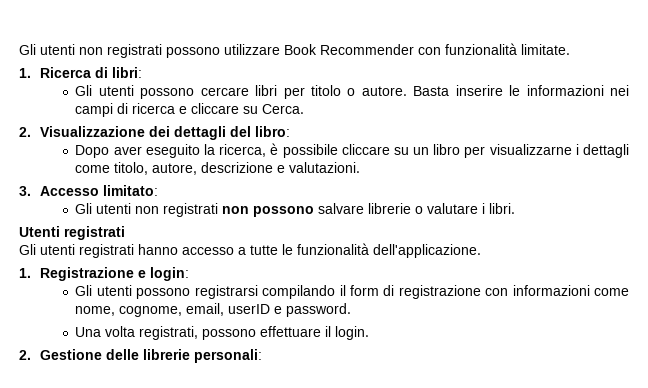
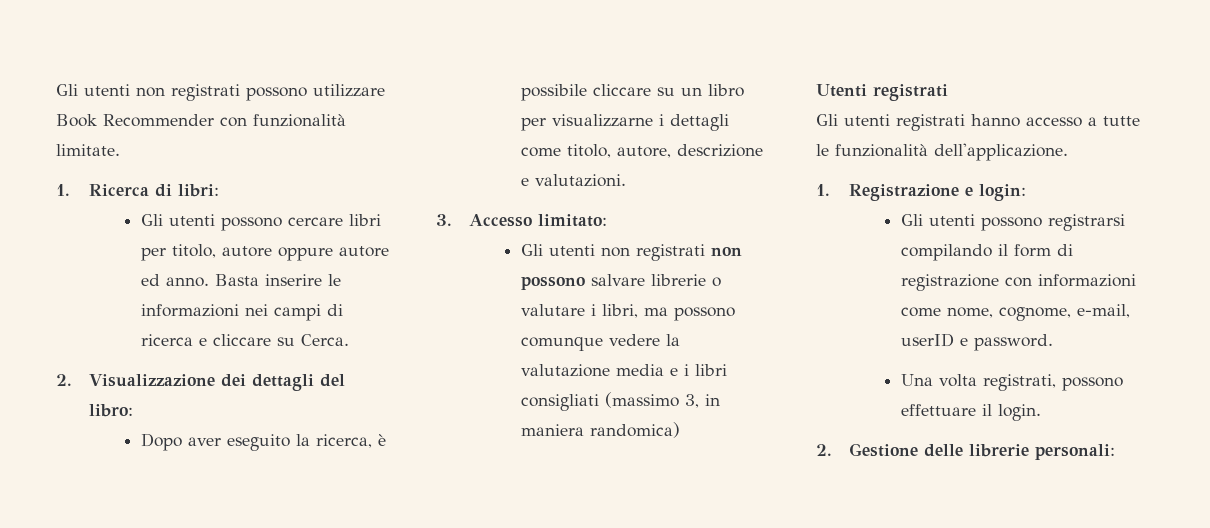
[311,85,407,96] titolo o autore. -> [172,244,390,261] [141,274,210,287] titolo, autore oppure autore ed anno.
[489,203,516,214] libri. -> [602,304,736,321] [521,334,681,351] [521,364,728,377] [521,392,721,411] [521,422,681,438] libri, ma possono comunque vedere la valutazione media e i libri consigliati (massimo 3, in maniera randomica)
[186,303,225,316] email, -> [1077,304,1131,318] e-mail,

